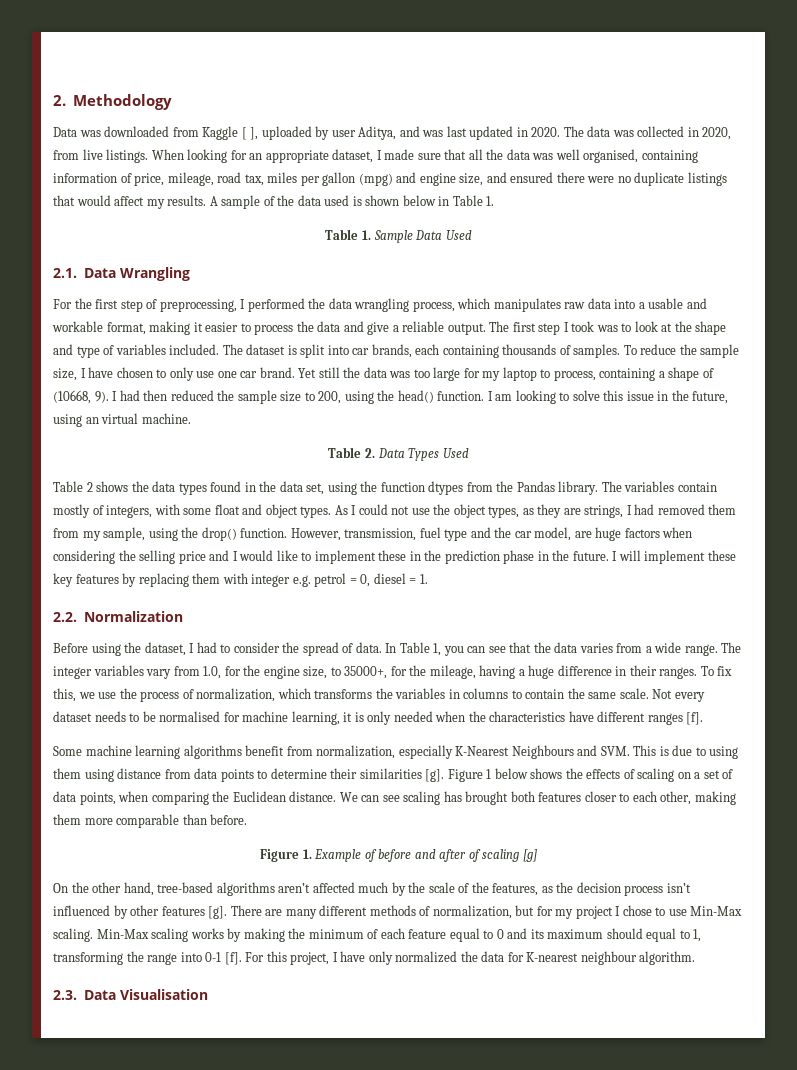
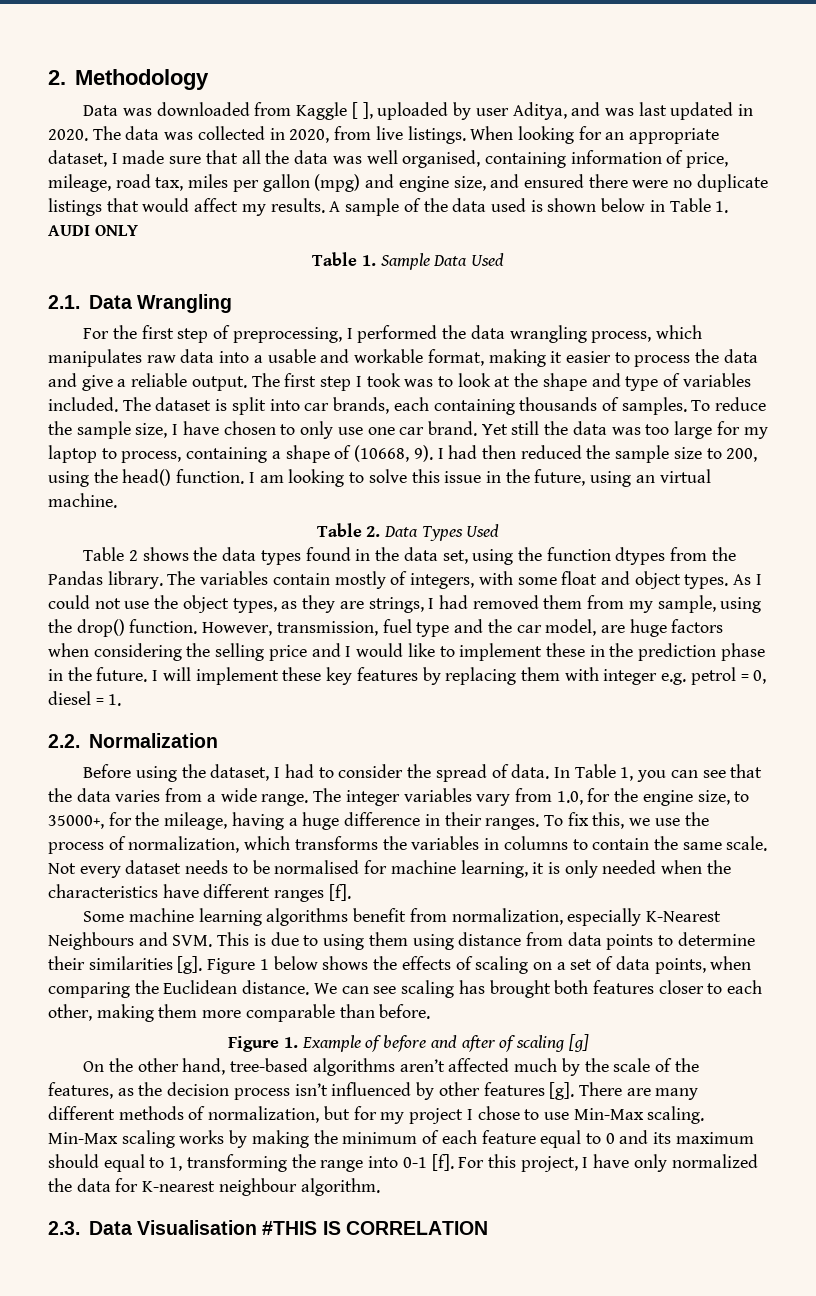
(495, 201) none -> [48,225,138,236] AUDI ONLY
(208, 994) none -> [262,1221,488,1235] #THIS IS CORRELATION

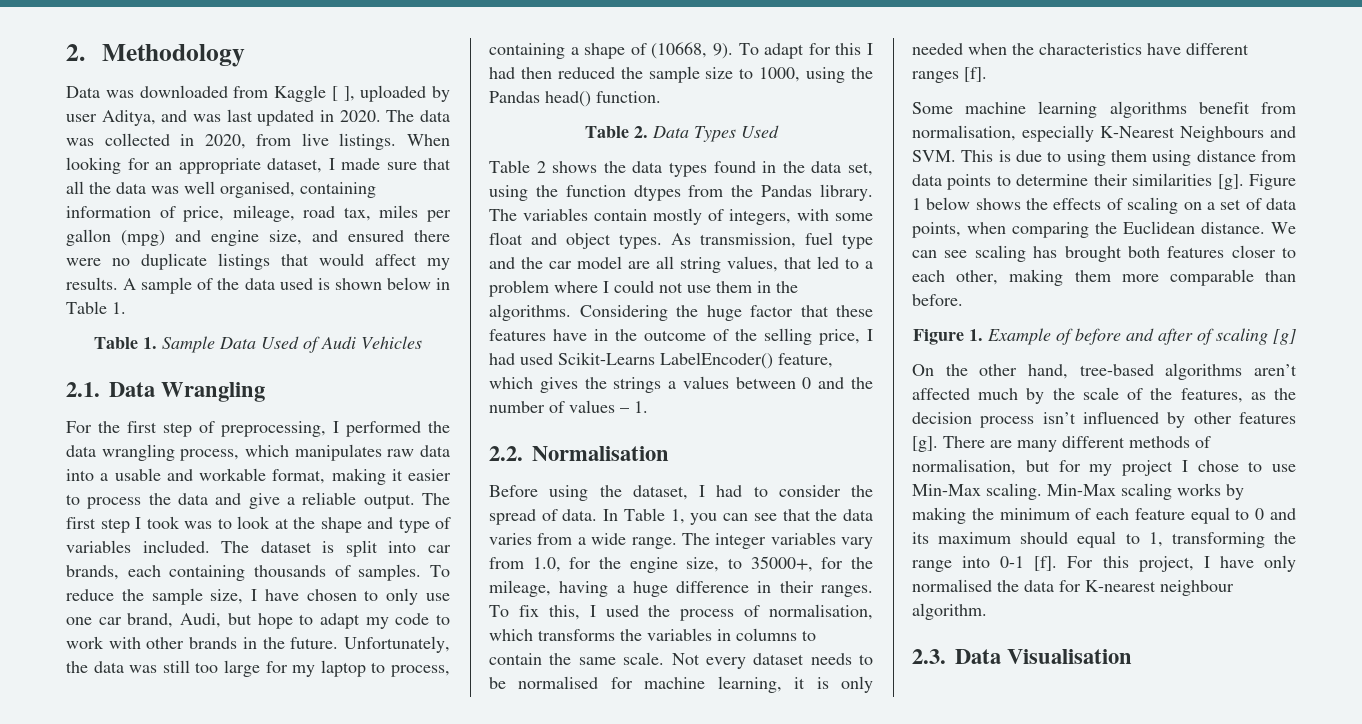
[48,225,138,236] AUDI ONLY -> (126, 308) none
(504, 259) none -> [303,336,422,353] of Audi Vehicles
[427,421,641,436] brand. Yet still the data was -> [127,613,450,629] [66,636,451,653] [66,660,190,673] brand, Audi, but hope to adapt my code to work with other brands in the future. Unfortunately, the data was still
(433, 453) none -> [738,43,862,59] To adapt for this
[726,448,758,462] [48,469,118,487] 200, using the -> [759,67,873,83] [489,91,540,103] 1000, using the Pandas
[248,469,711,487] [48,493,117,508] I am looking to solve this issue in the future, using an virtual machine. -> (661, 97) none
[755,574,762,585] [48,595,762,613] [48,619,273,637] I could not use the object types, as they are strings, I had removed them from my sample, using the drop() function. However, -> (691, 239) none
[545,619,724,637] [48,643,765,661] [48,667,767,685] [48,691,104,705] model, are huge factors when considering the selling price and I would like to implement these in the prediction phase in the future. I will implement these key features by replacing them with integer e.g. petrol = 0, diesel = -> [577,256,873,273] [489,280,798,297] [489,304,873,321] [489,328,873,345] [489,352,833,369] [489,376,873,393] [489,400,629,413] model are all string values, that led to a problem where I could not use them in the algorithms. Considering the huge factor that these features have in the outcome of the selling price, I had used Scikit-Learns LabelEncoder() feature, which gives the strings a values between 0 and the number of values –
[88,733,218,748] Normalization -> [532,446,669,461] Normalisation
[629,818,680,826] we use -> [589,605,639,617] I used
[128,836,240,853] normalization, -> [769,604,873,620] normalisation,
[451,908,563,925] normalization, -> [912,125,1016,141] normalisation,
[208,1106,320,1123] normalization, -> [912,459,1016,475] normalisation,
[671,1154,758,1168] normalized -> [912,579,992,592] normalised
[262,1221,488,1235] #THIS IS CORRELATION -> (1133, 656) none

